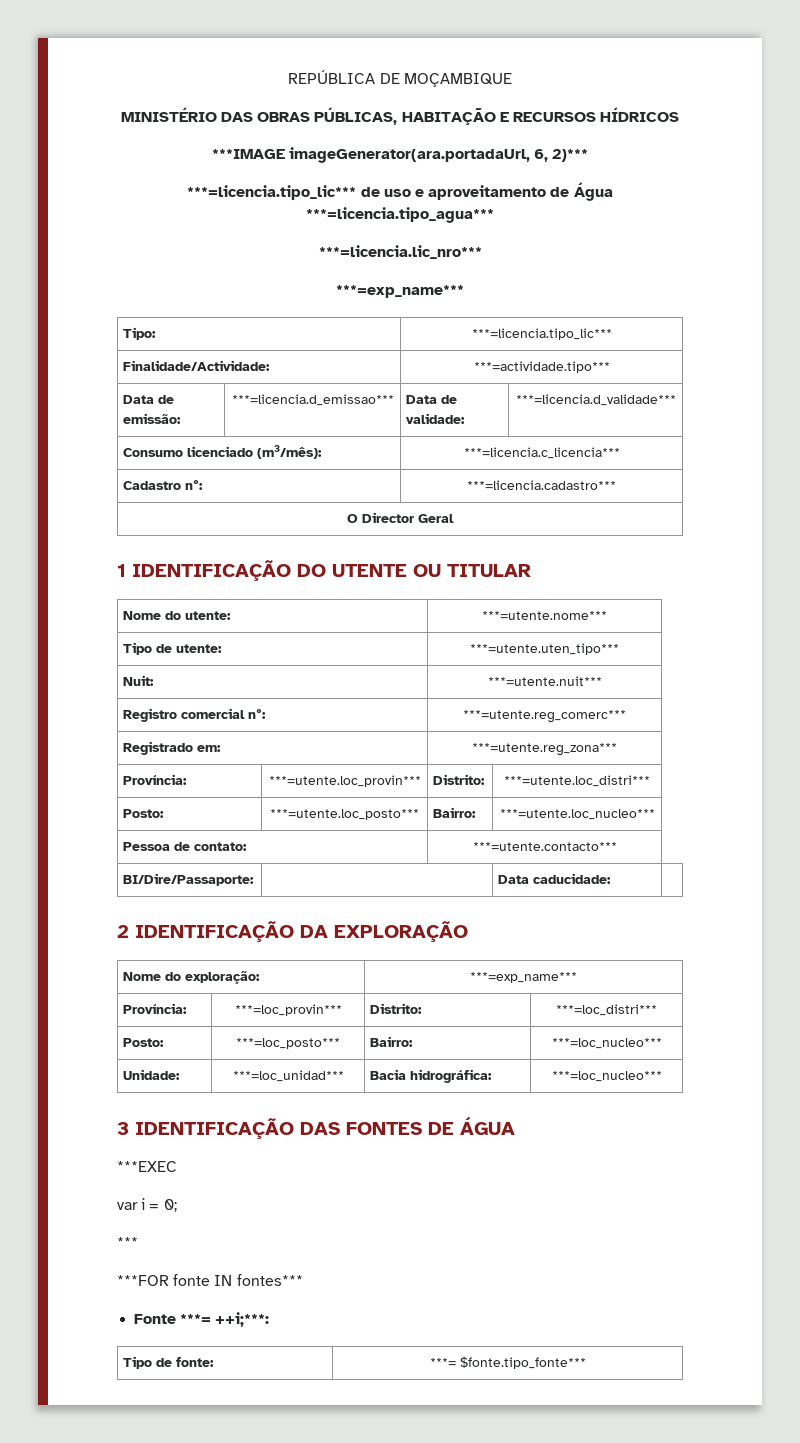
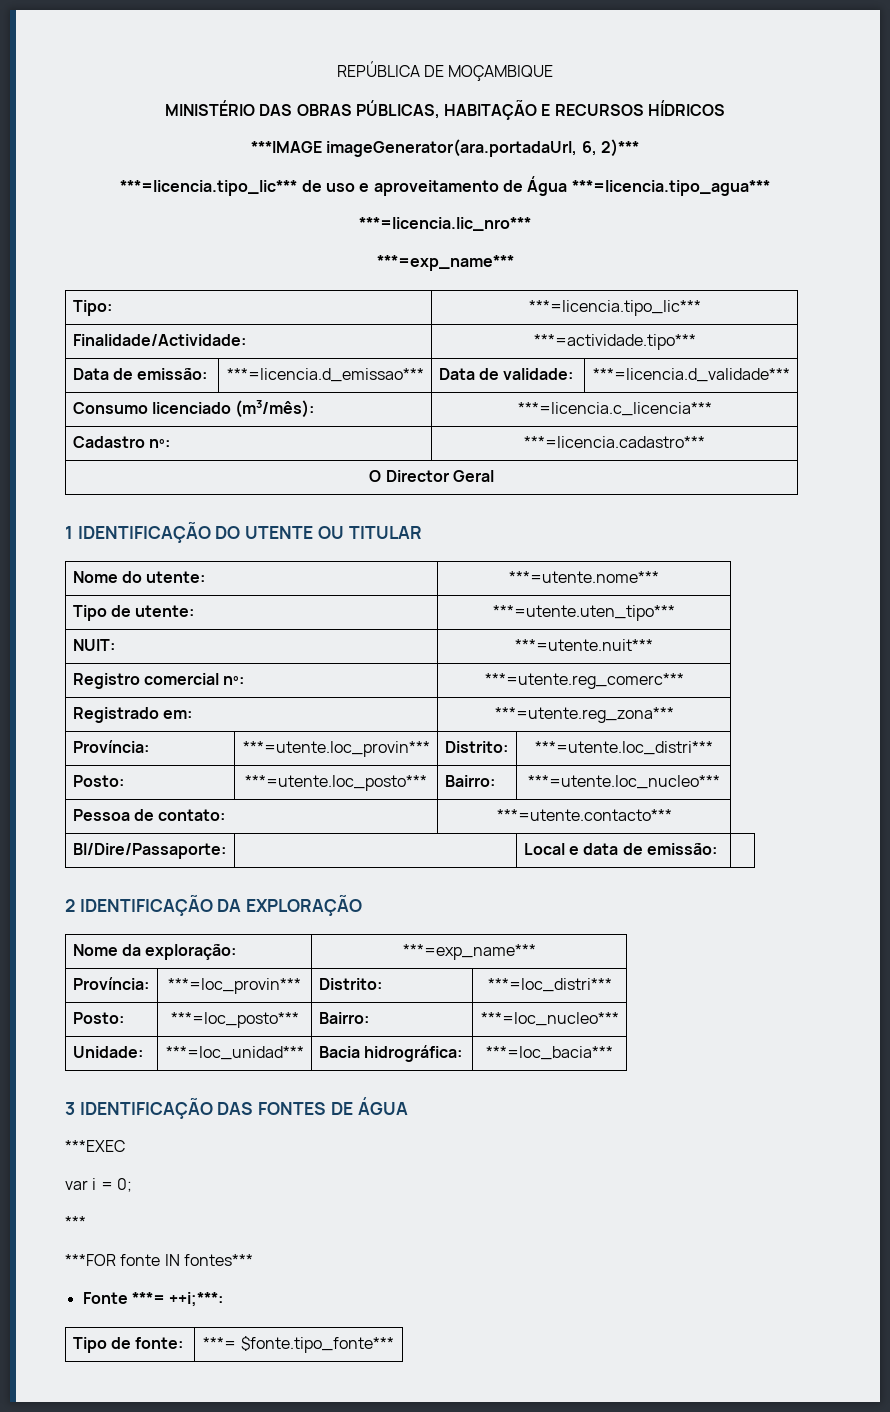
[123,675,155,686] Nuit: -> [72,639,115,651] NUIT:
[498,873,612,884] Data caducidade: -> [523,843,717,855] Local e data de emissão:
[165,972,182,981] do -> [121,944,141,956] da
[551,1071,662,1082] ***=loc_nucleo*** -> [486,1046,613,1060] ***=loc_bacia***

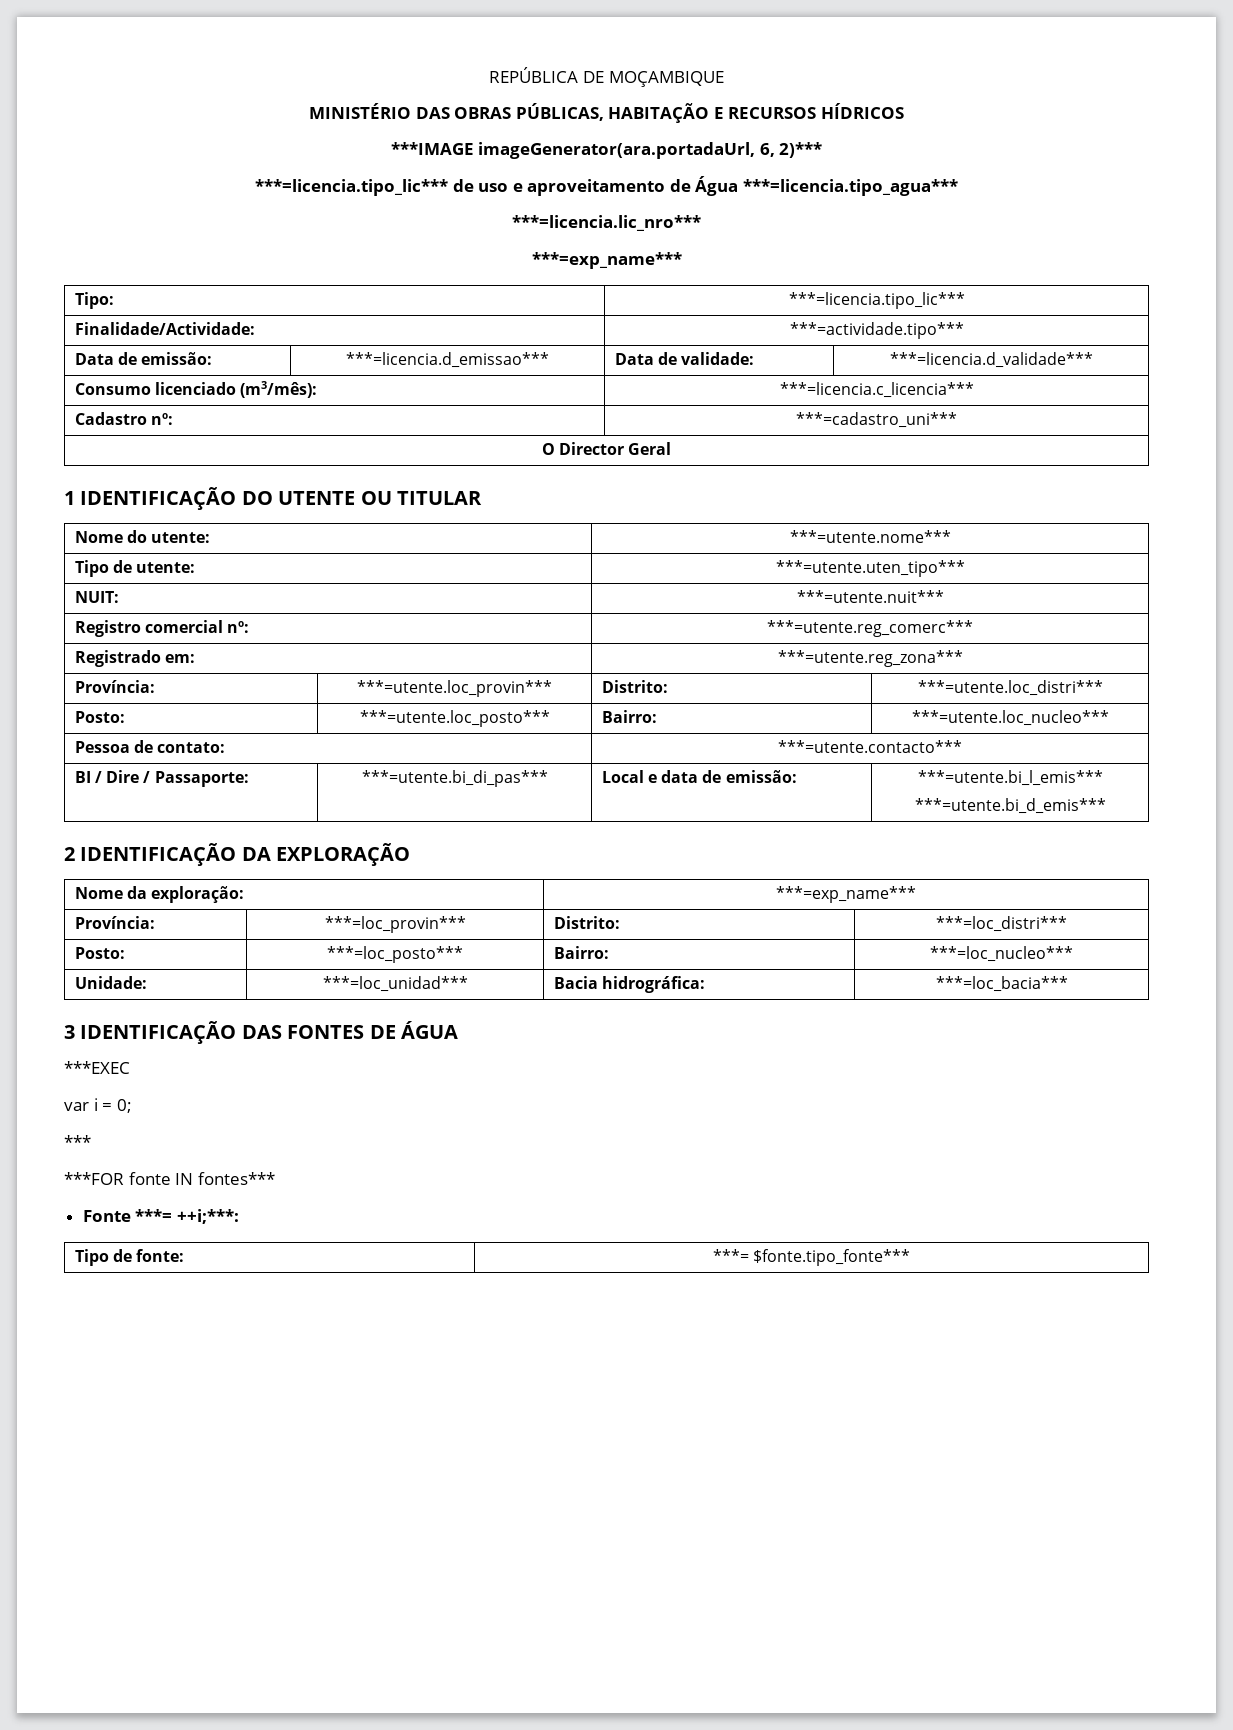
[524,436,705,448] ***=licencia.cadastro*** -> [796,412,957,428] ***=cadastro_uni***
[72,843,226,859] BI/Dire/Passaporte: | -> [74,770,249,787] [361,770,548,787] BI / Dire / Passaporte: | ***=utente.bi_di_pas***
(717, 849) none -> [917,770,1103,786] [914,798,1106,814] ***=utente.bi_l_emis*** // ***=utente.bi_d_emis***

